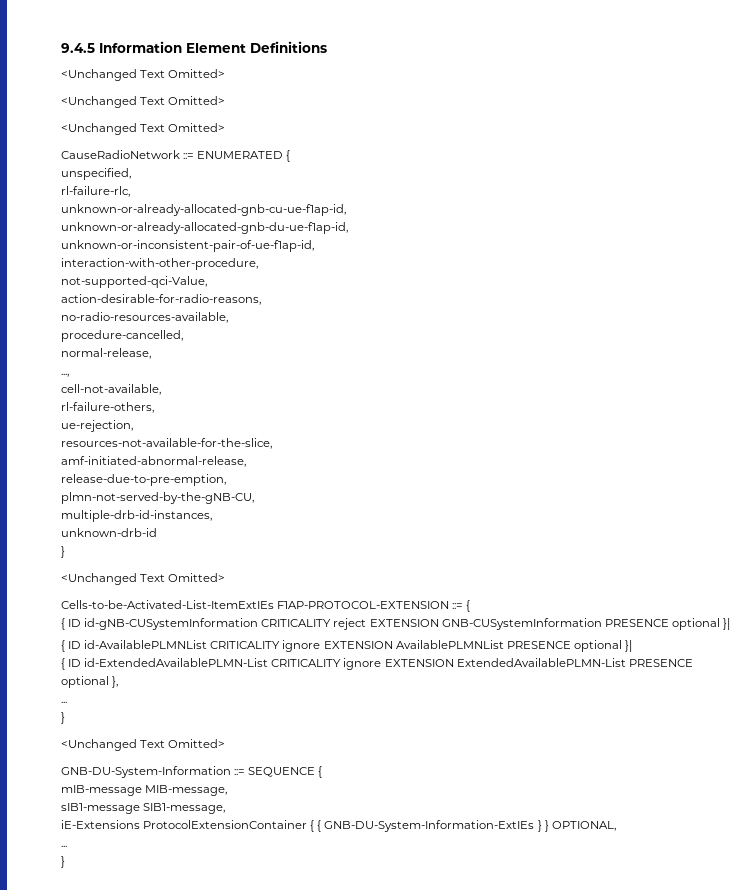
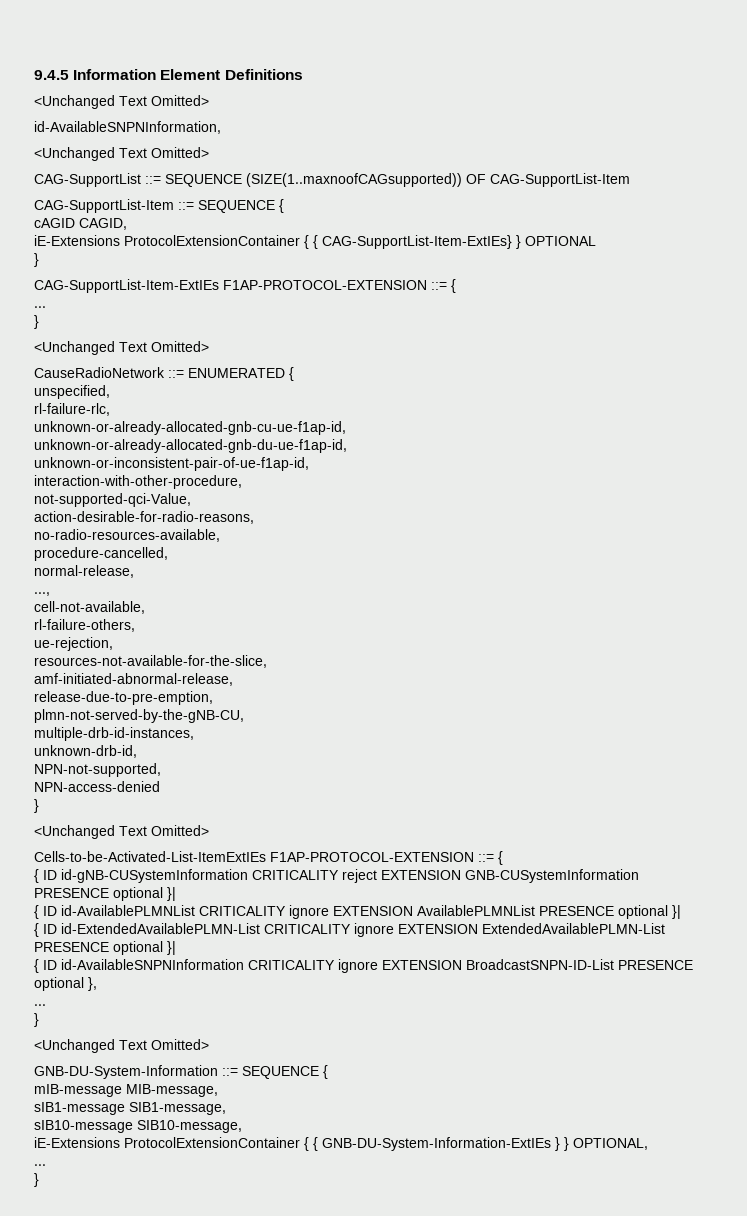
[61,96,226,108] // <Unchanged Text Omitted> -> [34,121,221,134] [34,147,209,161] [34,173,630,187] [34,199,284,213] [34,218,127,230] [34,235,596,249] [34,253,39,267] [34,279,456,293] [34,306,46,308] [34,315,39,329] // id-AvailableSNPNInformation, // <Unchanged Text Omitted> // CAG-SupportList ::= SEQUENCE (SIZE(1..maxnoofCAGsupported)) OF CAG-SupportList-Item // CAG-SupportList-Item ::= SEQUENCE { // cAGID CAGID, // iE-Extensions ProtocolExtensionContainer { { CAG-SupportList-Item-ExtIEs} } OPTIONAL // } // CAG-SupportList-Item-ExtIEs F1AP-PROTOCOL-EXTENSION ::= { // ... // }
[61,528,157,537] unknown-drb-id -> [34,745,137,758] [34,763,161,777] [34,781,160,792] unknown-drb-id, // NPN-not-supported, // NPN-access-denied
(109, 682) none -> [167,941,176,955] [34,959,693,973] [34,977,84,991] }| // { ID id-AvailableSNPNInformation CRITICALITY ignore EXTENSION BroadcastSNPN-ID-List PRESENCE optional
(226, 808) none -> [34,1120,242,1133] // sIB10-message SIB10-message,

